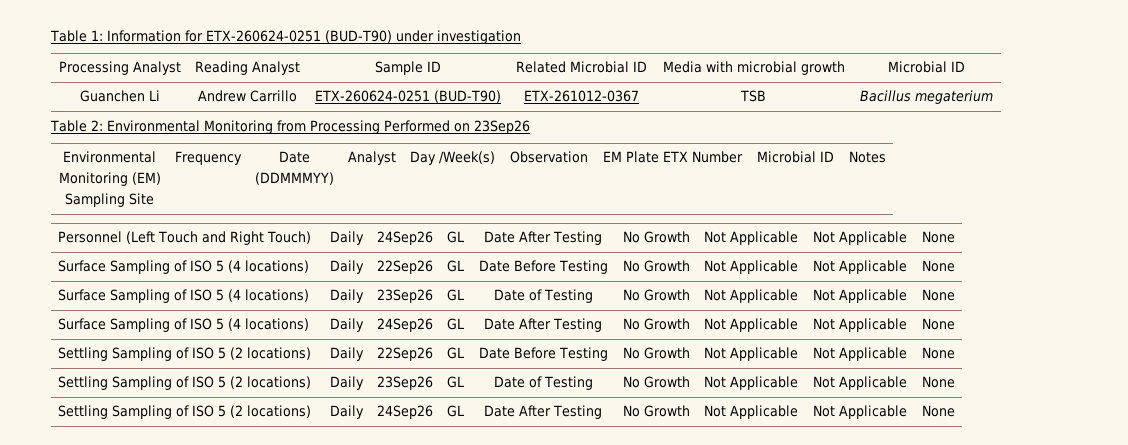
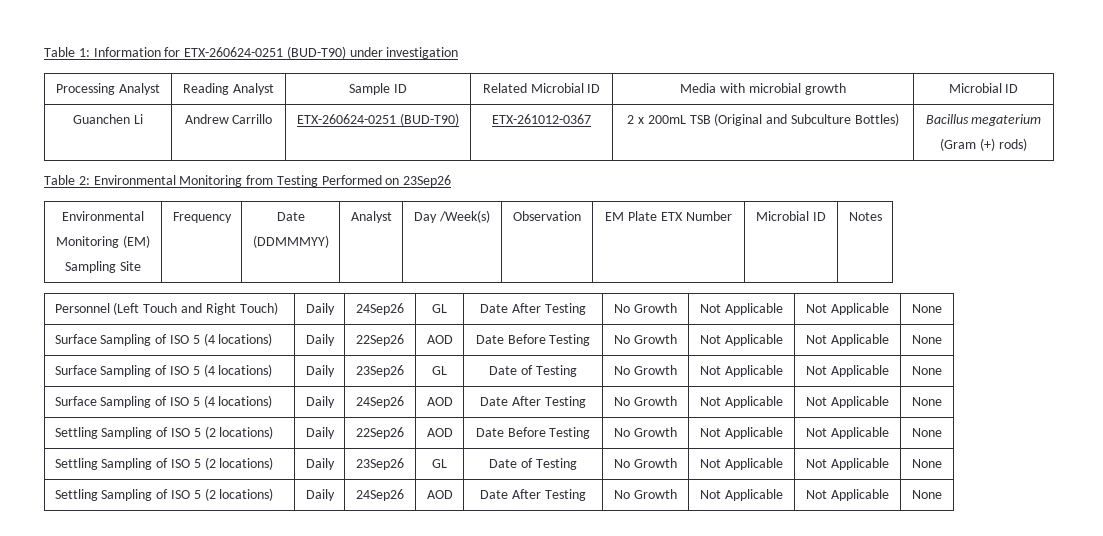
[740,90,766,102] TSB -> [627,113,899,126] 2 x 200mL TSB (Original and Subculture Bottles)
(993, 97) none -> [940,138,1027,151] // (Gram (+) rods)
[309,120,380,134] Processing -> [276,175,318,187] Testing
[446,260,464,272] GL -> [426,335,453,344] AOD
[446,318,464,330] GL -> [426,397,453,406] AOD
[446,347,464,359] GL -> [426,428,453,437] AOD
[446,405,464,417] GL -> [426,490,453,499] AOD

